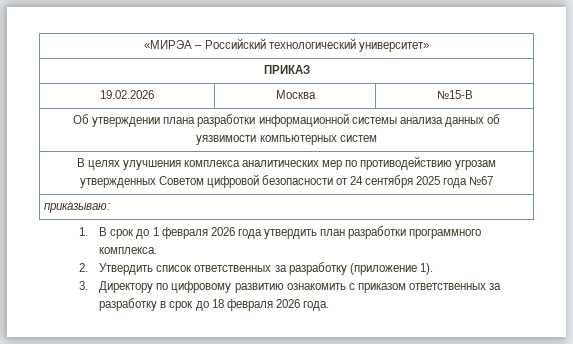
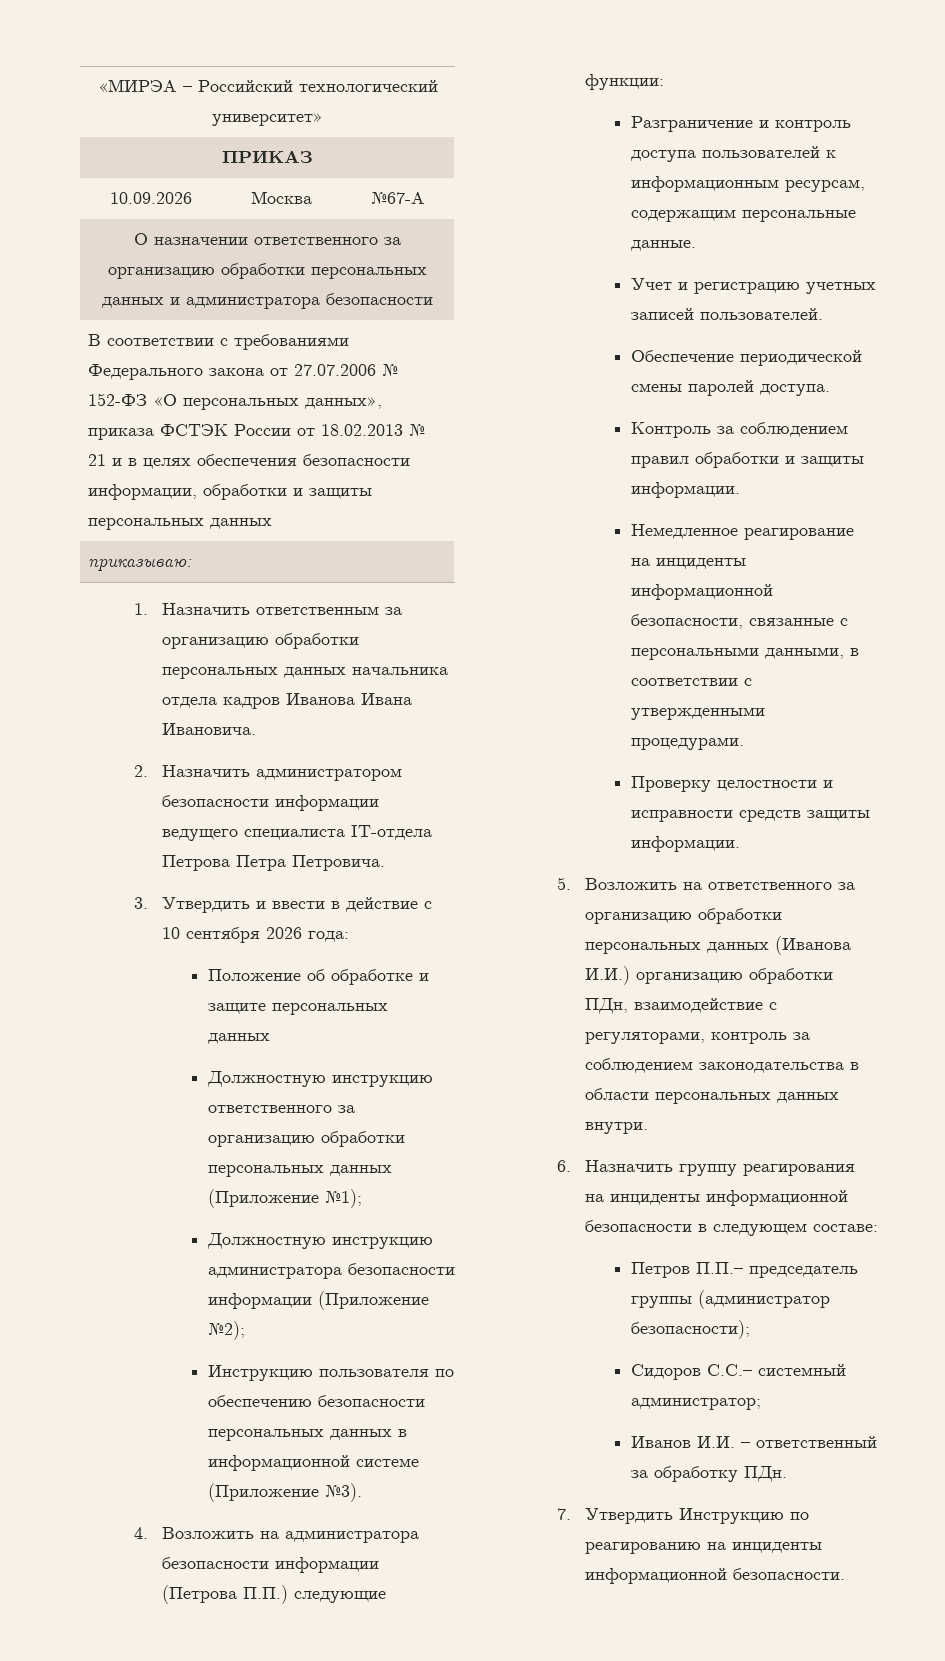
[100,90,154,99] 19.02.2026 -> [110,192,192,204] 10.09.2026
[436,90,473,99] [73,113,500,127] [196,135,377,145] [76,156,497,170] [79,174,494,188] [43,203,110,213] [79,226,482,239] [99,247,158,254] [79,262,433,275] [79,281,502,293] [99,298,330,311] №15-В // Об утверждении плана разработки информационной системы анализа данных об уязвимости компьютерных систем // В целях улучшения комплекса аналитических мер по противодействию угрозам утвержденных Советом цифровой безопасности от 24 сентября 2025 года №67 // приказываю: // 1. В срок до 1 февраля 2026 года утвердить план разработки программного комплекса. // 2. Утвердить список ответственных за разработку (приложение 1). // 3. Директору по цифровому развитию ознакомить с приказом ответственных за разработку в срок до 18 февраля 2026 года. -> [371,192,425,204] [134,233,401,245] [108,263,427,279] [102,293,433,309] [88,334,350,350] [88,364,399,380] [88,393,383,410] [88,424,426,440] [88,454,411,469] [88,484,373,500] [88,518,273,530] [88,559,193,572] [134,603,402,615] [161,633,359,649] [161,667,448,679] [161,693,412,709] [161,723,256,735] [134,765,402,781] [161,795,379,811] [161,825,432,841] [161,855,385,871] [134,897,432,913] [161,927,349,943] [207,969,429,985] [207,1003,388,1015] [207,1033,270,1044] [206,1071,433,1087] [207,1105,355,1113] [207,1131,405,1147] [207,1165,392,1177] [207,1189,362,1208] [206,1233,433,1249] [207,1263,455,1279] [207,1291,429,1310] [207,1321,245,1340] [207,1365,454,1381] [207,1395,425,1407] [207,1429,407,1441] [207,1455,419,1471] [207,1483,362,1502] [134,1527,419,1543] [161,1557,379,1573] [161,1585,386,1604] [584,74,664,90] [630,116,851,132] [630,146,836,162] [630,176,865,192] [630,209,856,222] [630,240,696,251] [630,278,876,294] [630,308,823,320] [630,350,862,366] [630,380,830,396] [630,422,848,438] [630,452,864,468] [630,482,740,498] [630,524,854,540] [630,558,746,569] [630,584,773,600] [630,614,848,629] [630,647,859,660] [630,678,752,686] [630,707,765,720] [630,737,744,750] [630,776,833,792] [630,810,870,822] [630,836,740,852] [557,877,855,890] [584,908,782,924] [584,936,851,955] [584,966,833,985] [584,998,777,1014] [584,1031,810,1044] [584,1058,859,1073] [584,1088,839,1104] [584,1122,648,1134] [557,1160,855,1176] [584,1190,848,1206] [584,1220,878,1236] [630,1262,858,1278] [630,1290,830,1309] [630,1320,750,1339] [630,1364,846,1380] [630,1397,761,1410] [630,1436,877,1448] [630,1466,787,1482] [557,1508,809,1524] [584,1542,822,1554] [584,1568,845,1584] №67-А // О назначении ответственного за организацию обработки персональных данных и администратора безопасности // В соответствии с требованиями Федерального закона от 27.07.2006 № 152-ФЗ «О персональных данных», приказа ФСТЭК России от 18.02.2013 № 21 и в целях обеспечения безопасности информации, обработки и защиты персональных данных // приказываю: // 1. Назначить ответственным за организацию обработки персональных данных начальника отдела кадров Иванова Ивана Ивановича. // 2. Назначить администратором безопасности информации ведущего специалиста IT-отдела Петрова Петра Петровича. // 3. Утвердить и ввести в действие с 10 сентября 2026 года: // Положение об обработке и защите персональных данных // Должностную инструкцию ответственного за организацию обработки персональных данных (Приложение №1); // Должностную инструкцию администратора безопасности информации (Приложение №2); // Инструкцию пользователя по обеспечению безопасности персональных данных в информационной системе (Приложение №3). // 4. Возложить на администратора безопасности информации (Петрова П.П.) следующие функции: // Разграничение и контроль доступа пользователей к информационным ресурсам, содержащим персональные данные. // Учет и регистрацию учетных записей пользователей. // Обеспечение периодической смены паролей доступа. // Контроль за соблюдением правил обработки и защиты информации. // Немедленное реагирование на инциденты информационной безопасности, связанные с персональными данными, в соответствии с утвержденными процедурами. // Проверку целостности и исправности средств защиты информации. // 5. Возложить на ответственного за организацию обработки персональных данных (Иванова И.И.) организацию обработки ПДн, взаимодействие с регуляторами, контроль за соблюдением законодательства в области персональных данных внутри. // 6. Назначить группу реагирования на инциденты информационной безопасности в следующем составе: // Петров П.П.– председатель группы (администратор безопасности); // Сидоров С.С.– системный администратор; // Иванов И.И. – ответственный за обработку ПДн. // 7. Утвердить Инструкцию по реагированию на инциденты информационной безопасности.

